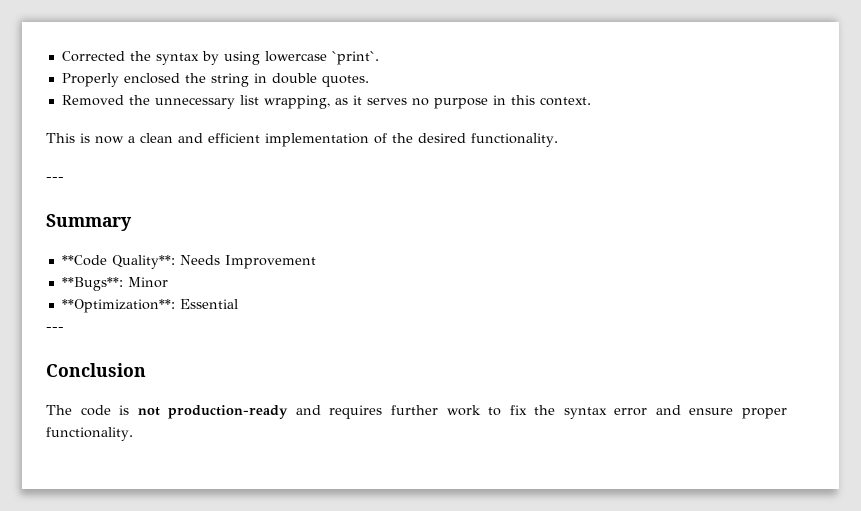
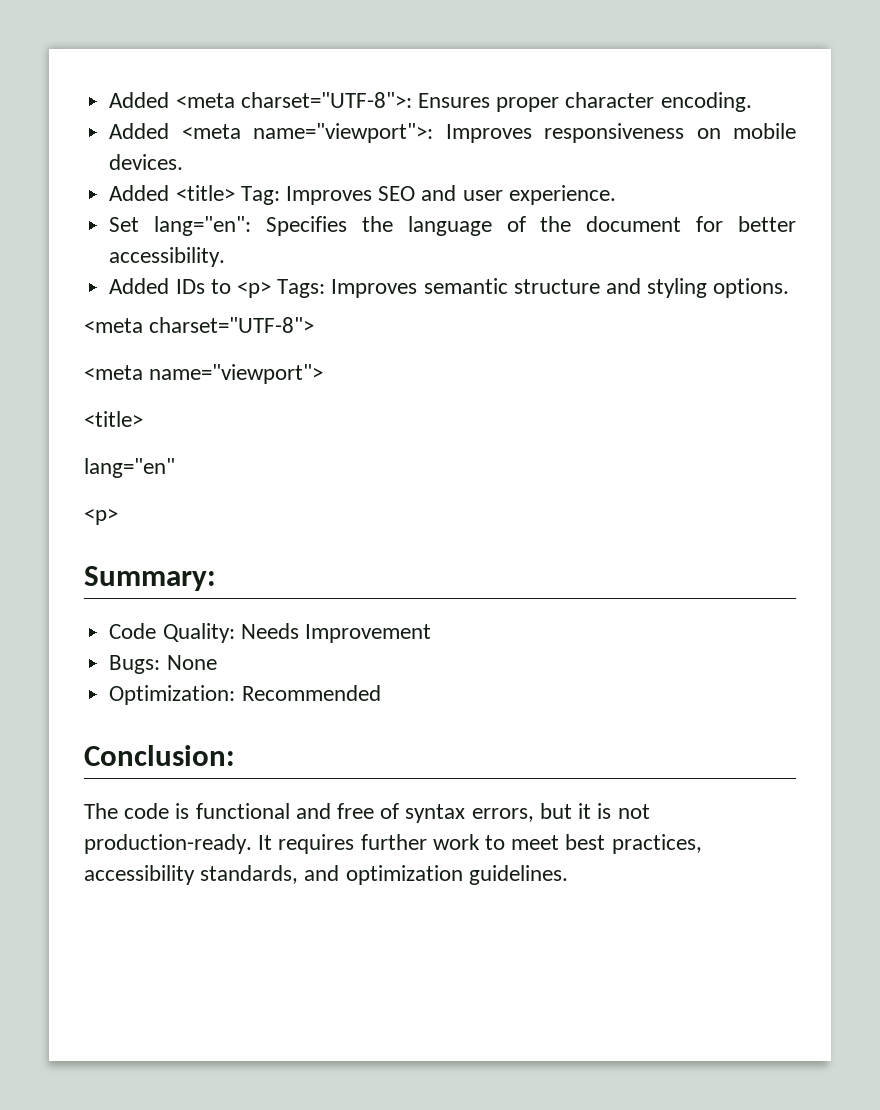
[61,51,379,65] [61,73,369,87] [61,95,591,109] [46,133,558,147] [46,177,64,181] [46,214,132,231] [61,255,316,269] [61,277,168,291] [61,299,238,313] [46,327,64,331] [46,363,146,377] [46,405,787,419] [46,427,133,441] Corrected the syntax by using lowercase `print`. // Properly enclosed the string in double quotes. // Removed the unnecessary list wrapping, as it serves no purpose in this context. // This is now a clean and efficient implementation of the desired functionality. // --- // Summary // **Code Quality**: Needs Improvement // **Bugs**: Minor // **Optimization**: Essential // --- // Conclusion // The code is not production-ready and requires further work to fix the syntax error and ensure proper functionality. -> [109,92,752,112] [109,123,797,143] [109,154,184,170] [109,185,616,205] [109,216,796,236] [109,247,226,267] [109,278,790,298] [84,317,315,333] [84,364,324,384] [84,411,143,427] [84,458,175,478] [84,508,118,525] [84,566,216,591] [109,623,431,643] [109,655,217,674] [109,685,381,705] [84,745,235,766] [84,803,650,823] [84,834,702,854] [84,865,568,885] Added <meta charset="UTF-8">: Ensures proper character encoding. // Added <meta name="viewport">: Improves responsiveness on mobile devices. // Added <title> Tag: Improves SEO and user experience. // Set lang="en": Specifies the language of the document for better accessibility. // Added IDs to <p> Tags: Improves semantic structure and styling options. // <meta charset="UTF-8"> // <meta name="viewport"> // <title> // lang="en" // <p> // Summary: // Code Quality: Needs Improvement // Bugs: None // Optimization: Recommended // Conclusion: // The code is functional and free of syntax errors, but it is not production-ready. It requires further work to meet best practices, accessibility standards, and optimization guidelines.

